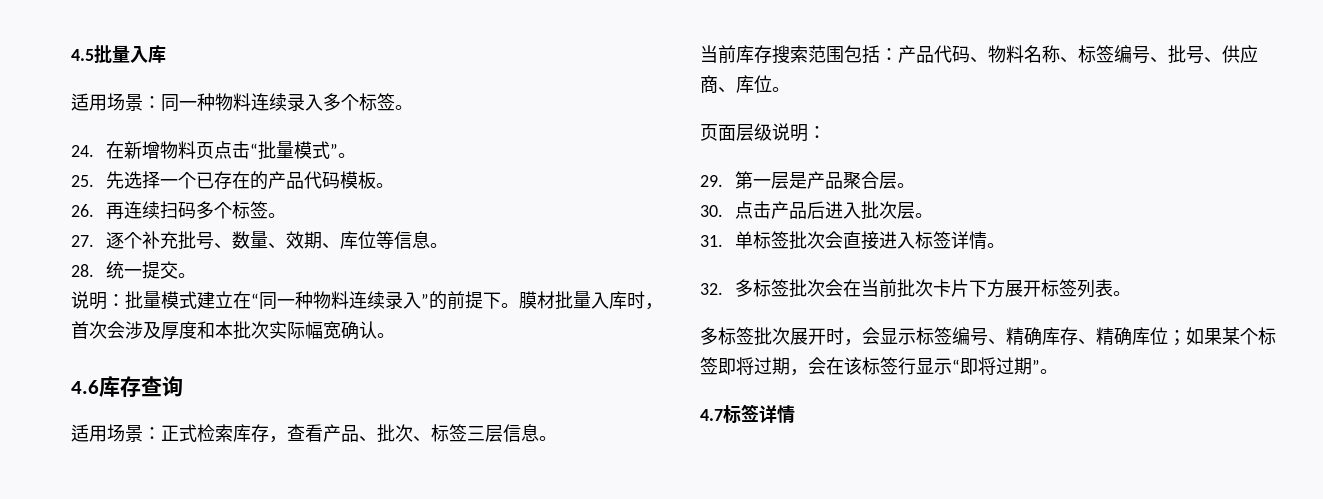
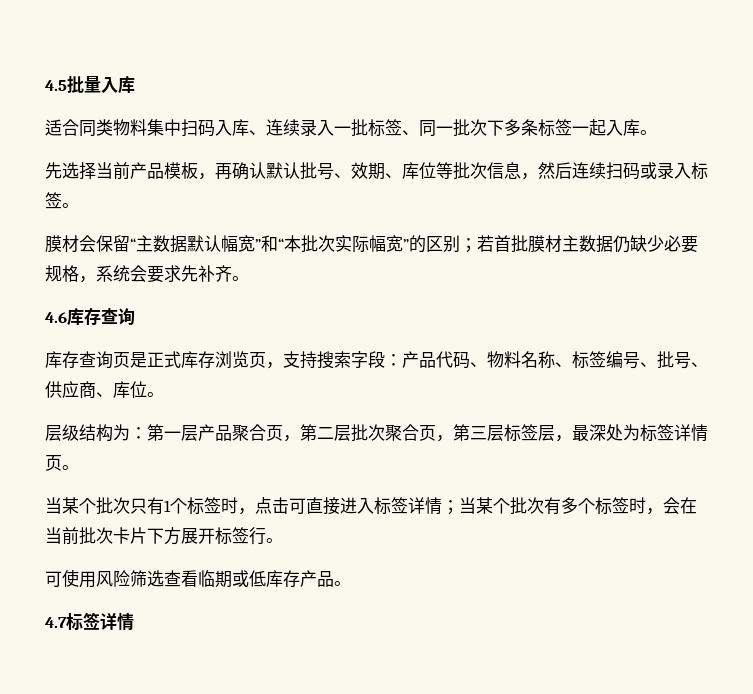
[89,93,413,112] [71,141,356,160] [71,171,394,190] [71,201,286,220] [71,231,448,250] [71,261,196,279] [71,291,663,310] [71,321,395,340] [71,376,183,397] [71,424,557,443] [700,45,880,64] 用场景：同一种物料连续录入多个标签。 // 24.在新增物料页点击“批量模式”。 // 25.先选择一个已存在的产品代码模板。 // 26.再连续扫码多个标签。 // 27.逐个补充批号、数量、效期、库位等信息。 // 28.统一提交。 // 说明：批量模式建立在“同一种物料连续录入”的前提下。膜材批量入库时，首次会涉及厚度和本批次实际幅宽确认。 // 4.6库存查询 // 适用场景：正式检索库存，查看产品、批次、标签三层信息。 // 当前库存搜索范围包括 -> [62,119,657,137] [45,162,708,180] [45,192,79,209] [45,235,698,253] [45,265,249,283] [45,307,135,326] [45,351,385,369] 合同类物料集中扫码入库、连续录入一批标签、同一批次下多条标签一起入库。 // 先选择当前产品模板，再确认默认批号、效期、库位等批次信息，然后连续扫码或录入标签。 // 膜材会保留“主数据默认幅宽”和“本批次实际幅宽”的区别；若首批膜材主数据仍缺少必要规格，系统会要求先补齐。 // 4.6库存查询 // 库存查询页是正式库存浏览页，支持搜索字段
[700,123,826,142] [700,171,915,189] [700,201,933,220] [700,231,1005,250] [700,279,825,298] 页面层级说明： // 29.第一层是产品聚合层。 // 30.点击产品后进入批次层。 // 31.单标签批次会直接进入标签详情。 // 32.多标签批次 -> [45,424,708,442] [45,455,79,471] [45,497,663,515] 层级结构为：第一层产品聚合页，第二层批次聚合页，第三层标签层，最深处为标签详情页。 // 当某个批次只有1个标签时，点击可直接进入标签详情；当某个批次有多个标签时，
[1076,279,1131,298] [700,327,1276,346] [700,357,1040,376] 列表。 // 多标签批次展开时，会显示标签编号、精确库存、精确库位；如果某个标签即将过期，会在该标签行显示“即将过期” -> [249,527,283,545] [45,569,334,588] 行。 // 可使用风险筛选查看临期或低库存产品

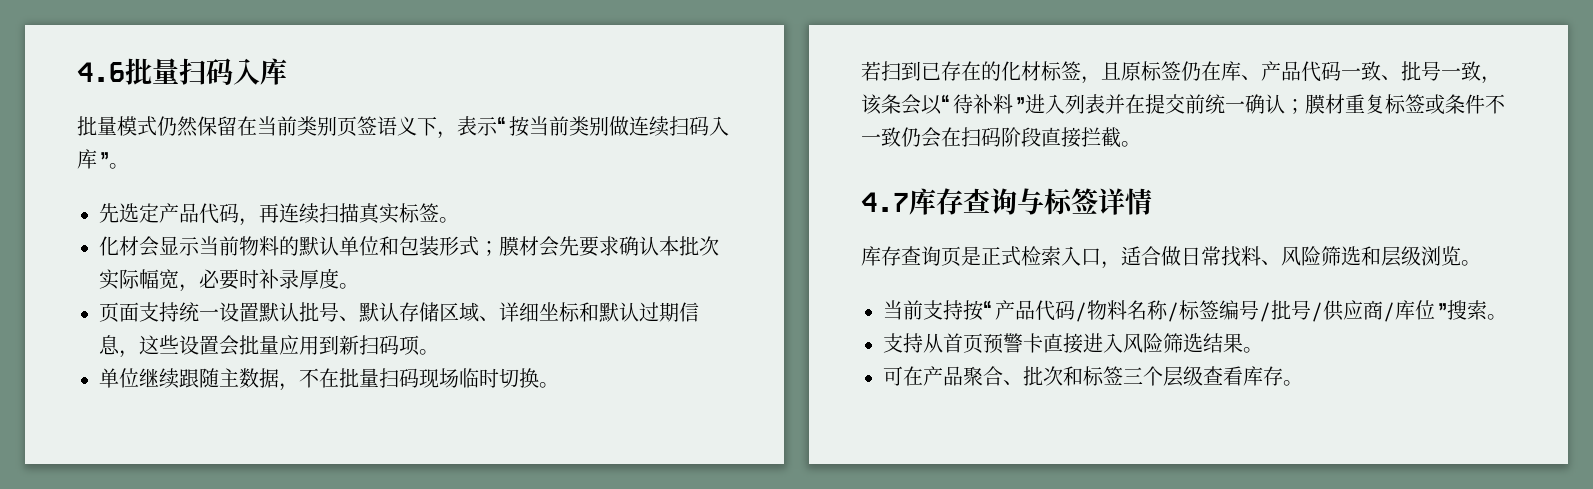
[45,76,135,94] [45,119,657,137] [45,162,708,180] [45,192,79,209] [45,235,698,253] [45,265,249,283] [45,307,135,326] 4.5批量入库 // 适合同类物料集中扫码入库、连续录入一批标签、同一批次下多条标签一起入库。 // 先选择当前产品模板，再确认默认批号、效期、库位等批次信息，然后连续扫码或录入标签。 // 膜材会保留“主数据默认幅宽”和“本批次实际幅宽”的区别；若首批膜材主数据仍缺少必要规格，系统会要求先补齐。 // 4.6库存查询 -> [77,58,287,85] [77,116,729,139] [77,149,129,169] [99,203,459,226] [99,236,719,257] [99,268,359,292] [99,302,699,322] [99,335,439,358] [99,368,559,391] [861,61,1501,84] [861,94,1505,115] [861,127,1141,148] [861,188,1152,215] 4.6批量扫码入库 // 批量模式仍然保留在当前类别页签语义下，表示“按当前类别做连续扫码入库”。 // 先选定产品代码，再连续扫描真实标签。 // 化材会显示当前物料的默认单位和包装形式；膜材会先要求确认本批次实际幅宽，必要时补录厚度。 // 页面支持统一设置默认批号、默认存储区域、详细坐标和默认过期信息，这些设置会批量应用到新扫码项。 // 单位继续跟随主数据，不在批量扫码现场临时切换。 // 若扫到已存在的化材标签，且原标签仍在库、产品代码一致、批号一致，该条会以“待补料”进入列表并在提交前统一确认；膜材重复标签或条件不一致仍会在扫码阶段直接拦截。 // 4.7库存查询与标签详情
[181,351,487,369] 库存浏览页，支持搜索字段：产品代码、 -> [1021,246,1481,269] [883,300,1087,322] 检索入口，适合做日常找料、风险筛选和层级浏览。 // 当前支持按“产品代码/
[555,362,572,367] 、 -> [1167,302,1179,322] /
[640,351,708,369] [45,381,164,398] [45,424,708,442] [45,455,79,471] [45,497,697,515] [45,527,283,545] [45,569,351,588] [45,612,134,631] 、批号、供应商、库位。 // 层级结构为：第一层产品聚合页，第二层批次聚合页，第三层标签层，最深处为标签详情页。 // 当某个批次只有1个标签时，点击可直接进入标签详情；当某个批次有多个标签时，会在当前批次卡片下方展开标签行。 // 可使用风险筛选查看临期或低库存产品。 // 4.7标签详情 -> [1259,300,1507,322] [883,333,1263,354] [883,366,1303,387] /批号/供应商/库位”搜索。 // 支持从首页预警卡直接进入风险筛选结果。 // 可在产品聚合、批次和标签三个层级查看库存。

